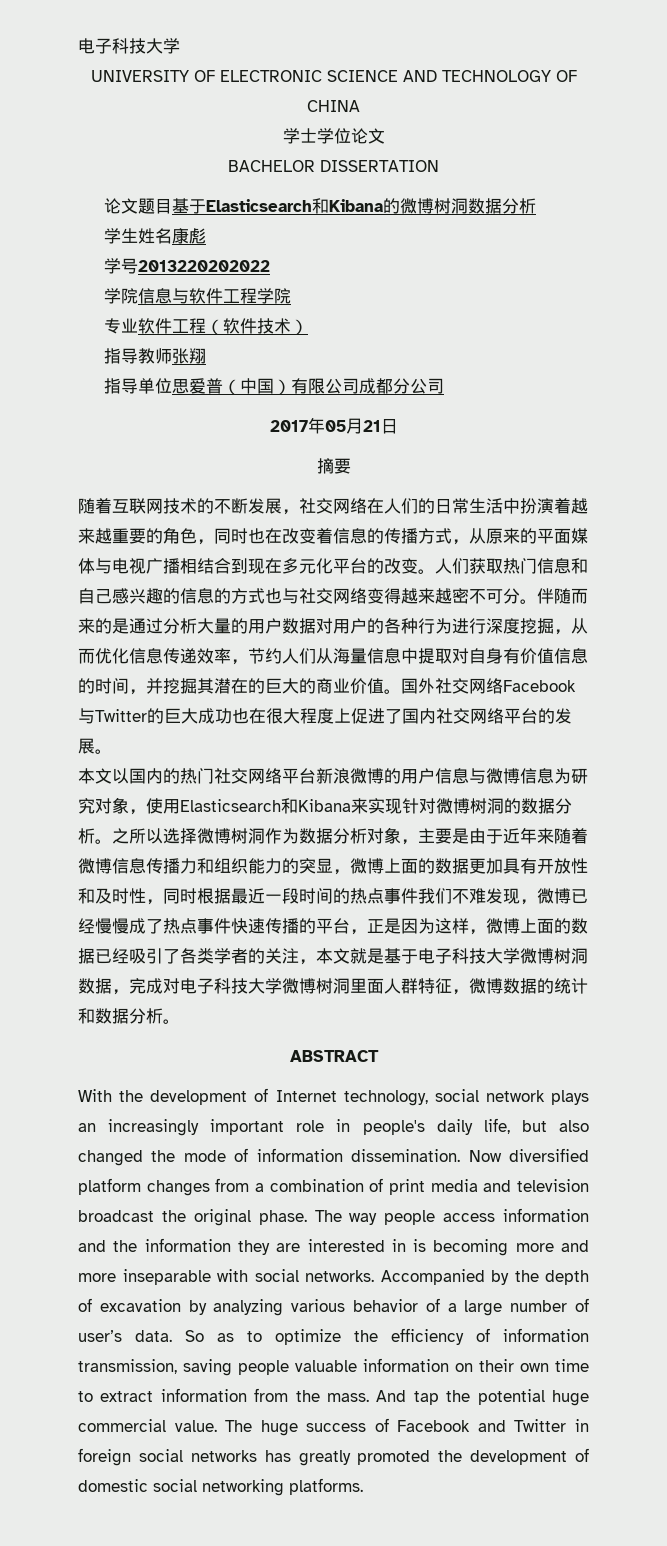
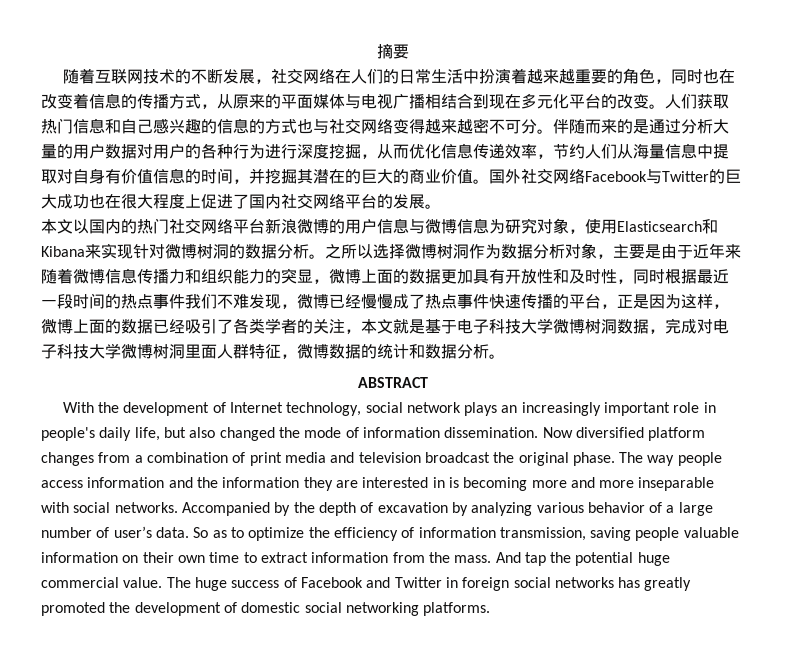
[78,38,180,54] [90,70,577,82] [307,100,360,112] [282,128,385,144] [228,160,439,172] [103,198,536,214] [103,228,206,244] [103,258,270,274] [103,288,291,304] [103,318,308,335] [103,348,206,364] [103,378,444,395] [269,417,398,434] 电子科技大学 // UNIVERSITY OF ELECTRONIC SCIENCE AND TECHNOLOGY OF CHINA // 学士学位论文 // BACHELOR DISSERTATION // 论文题目基于Elasticsearch和Kibana的微博树洞数据分析 // 学生姓名康彪 // 学号2013220202022 // 学院信息与软件工程学院 // 专业软件工程（软件技术） // 指导教师张翔 // 指导单位思爱普（中国）有限公司成都分公司 // 2017年05月21日 // -> (376, 51) none

